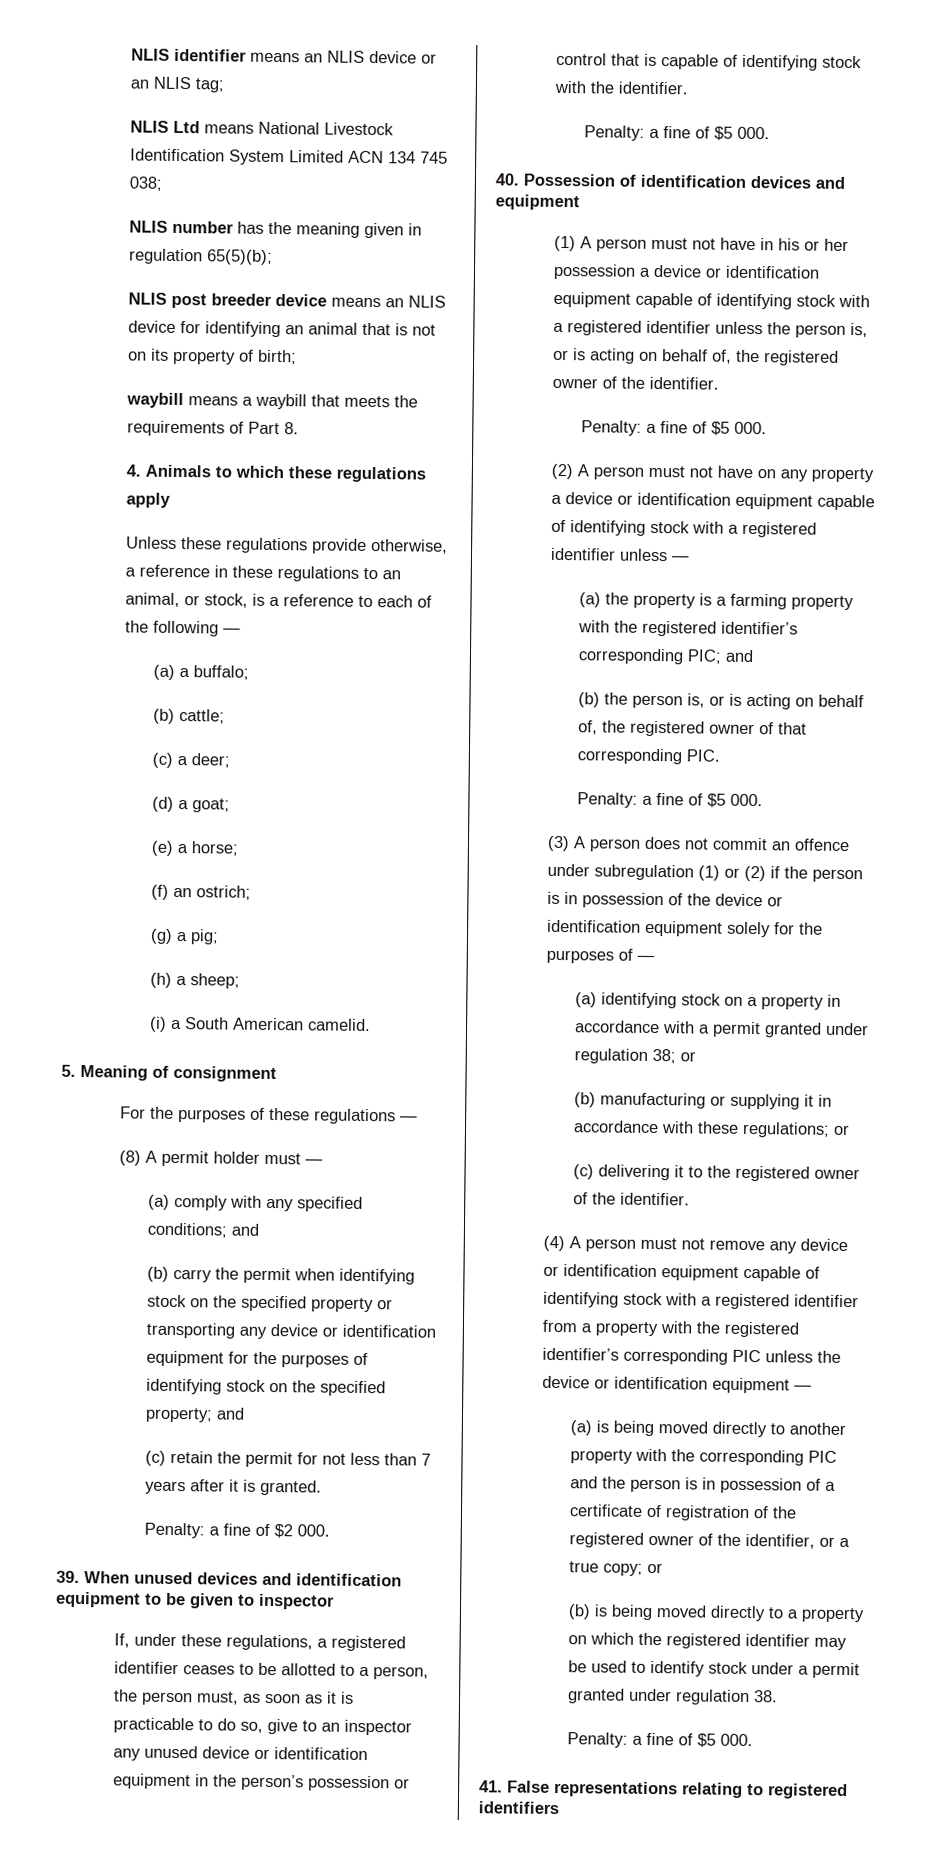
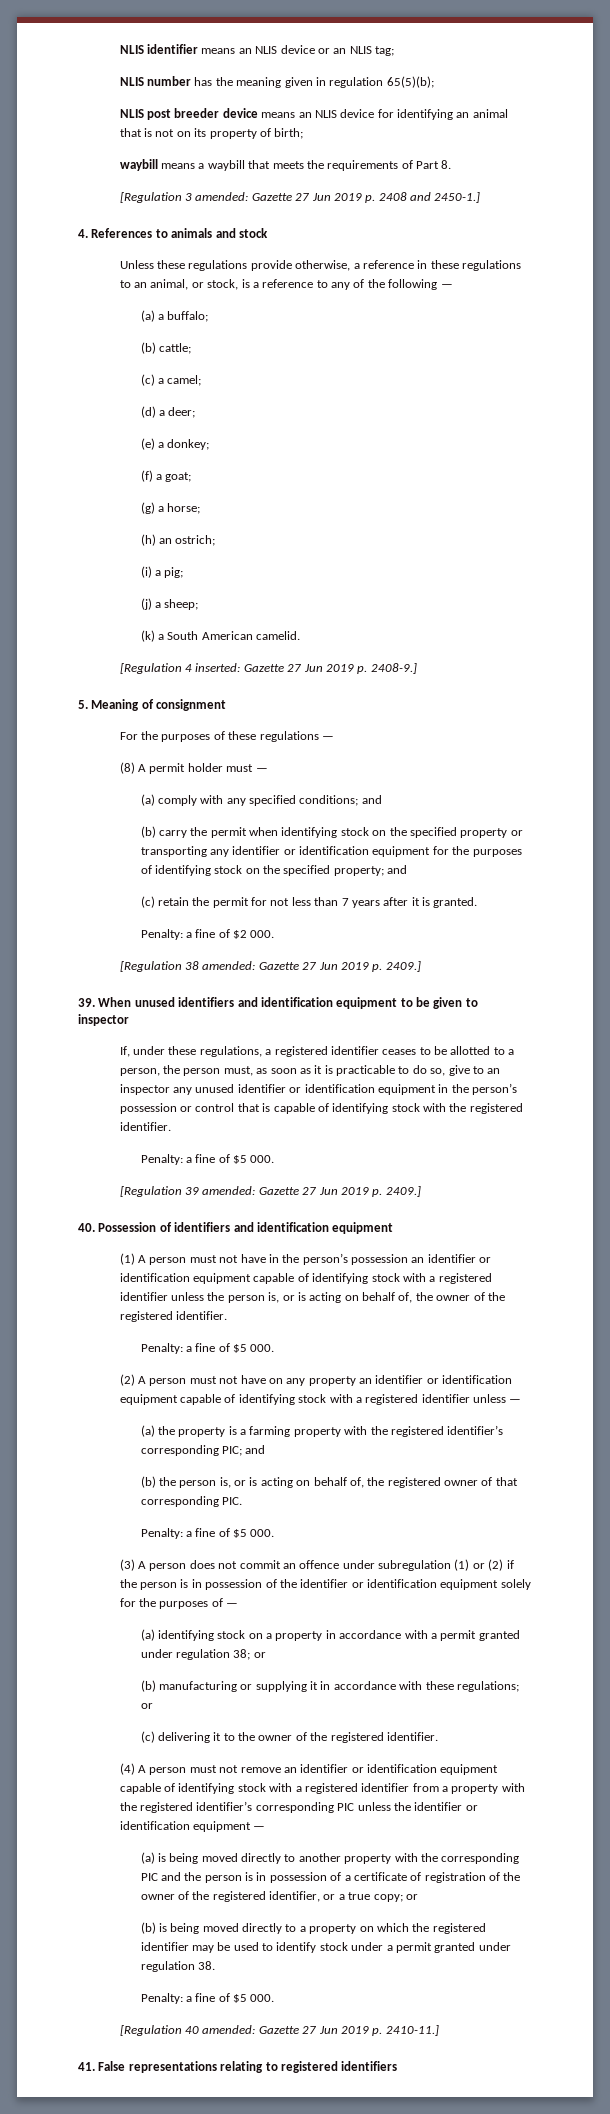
[129,120,394,136] [129,148,448,166] [128,176,162,191] // NLIS Ltd means National Livestock Identification System Limited ACN 134 745 038; -> (395, 51) none
[125,464,426,483] [125,492,171,508] 4. Animals to which these regulations apply -> [119,192,481,203] [78,228,268,238] [Regulation 3 amended: Gazette 27 Jun 2019 p. 2408 and 2450-1.] // 4. References to animals and stock
[376,595,413,608] each -> [331,282,351,290] any
[190,753,230,768] deer; -> [167,375,202,386] camel;
[191,798,230,813] goat; -> [168,407,196,418] deer;
(188, 848) none -> [167,439,210,450] [140,470,192,482] [140,502,164,514] donkey; // (f) a goat; // (g) a
[150,884,169,900] (f) -> [140,534,156,546] (h)
[149,928,173,944] (g) -> [140,566,152,578] (i)
[149,972,172,988] (h) -> [140,598,152,610] (j)
[149,1016,167,1032] (i) -> [140,630,155,642] (k)
(371, 1025) none -> [119,663,417,674] // [Regulation 4 inserted: Gazette 27 Jun 2019 p. 2408-9.]
[269,1323,318,1337] device -> [232,846,281,855] identifier
(330, 1530) none -> [119,961,421,972] // [Regulation 38 amended: Gazette 27 Jun 2019 p. 2409.]
[197,1572,258,1585] devices -> [178,997,235,1007] identifiers
[201,1746,250,1759] device -> [237,1084,286,1093] identifier
[617,81,688,95] [583,125,770,141] identifier. // Penalty: a fine of $5 000. -> [469,1103,523,1114] [119,1122,171,1131] [140,1154,275,1165] [119,1186,421,1197] registered identifier. // Penalty: a fine of $5 000. // [Regulation 39 amended: Gazette 27 Jun 2019 p. 2409.]
[640,174,845,189] identification devices and -> [174,1222,329,1232] identifiers and identification
[777,238,849,251] [552,263,702,280] his or her possession a device -> [282,1253,476,1265] the person’s possession an identifier
[763,350,839,366] [551,376,645,389] registered owner of the -> [436,1292,505,1301] [119,1311,173,1322] owner of the registered
[550,492,613,505] a device -> [359,1375,424,1384] an identifier
[714,893,763,907] device -> [300,1579,349,1588] identifier
[734,1165,860,1182] [572,1192,616,1205] registered owner of the -> [258,1732,384,1743] owner of the registered
[768,1238,848,1254] any device -> [283,1764,349,1773] an identifier
[541,1375,590,1389] device -> [414,1802,463,1811] identifier
[568,1532,741,1548] registered owner of the -> [140,1891,266,1902] owner of the registered
(753, 1740) none -> [119,2025,439,2036] // [Regulation 40 amended: Gazette 27 Jun 2019 p. 2410-11.]

